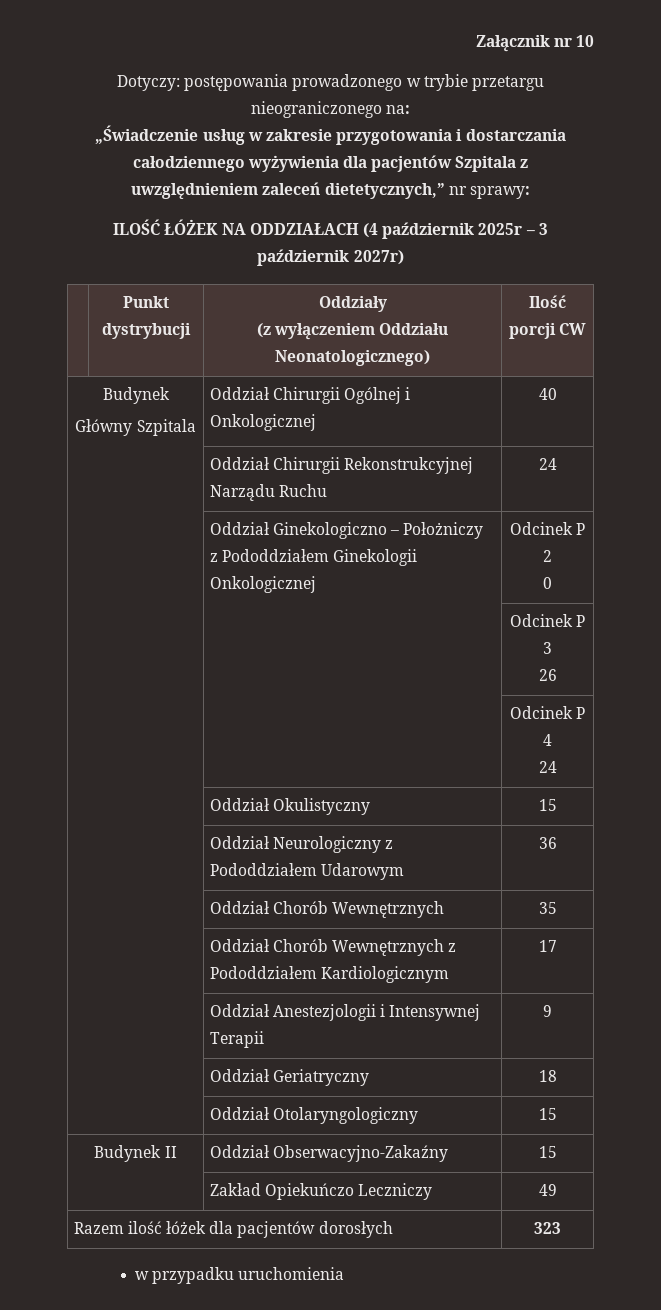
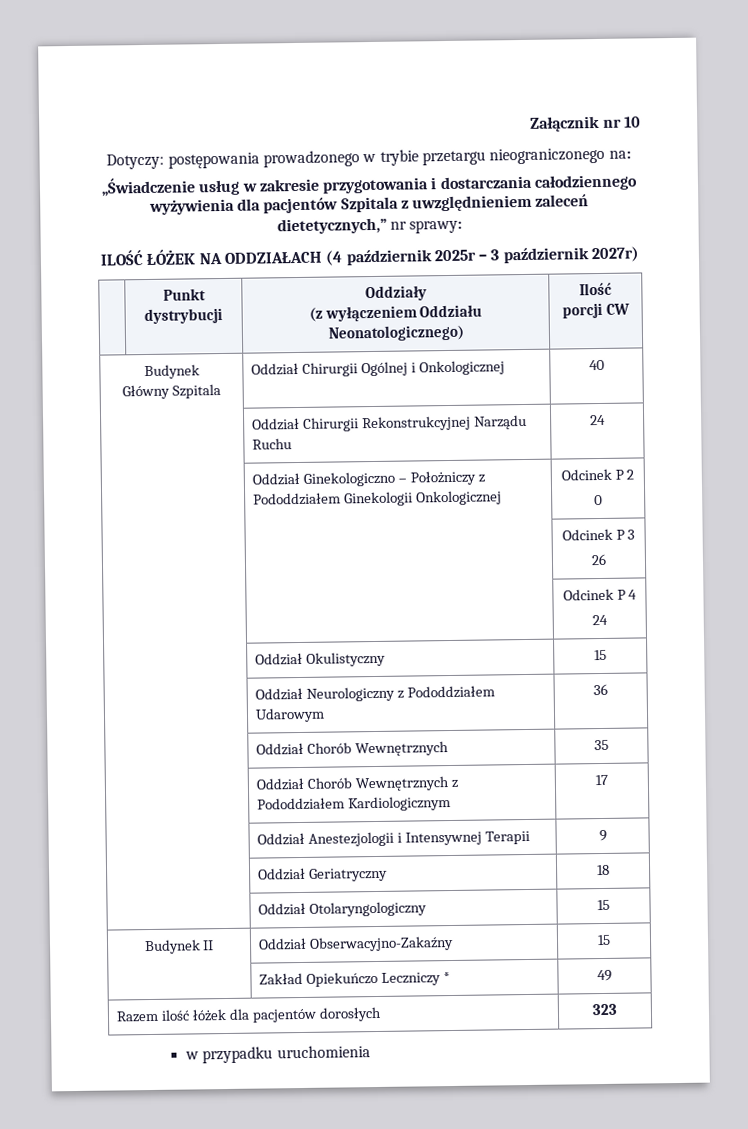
(433, 1191) none -> [443,972,451,983] *

